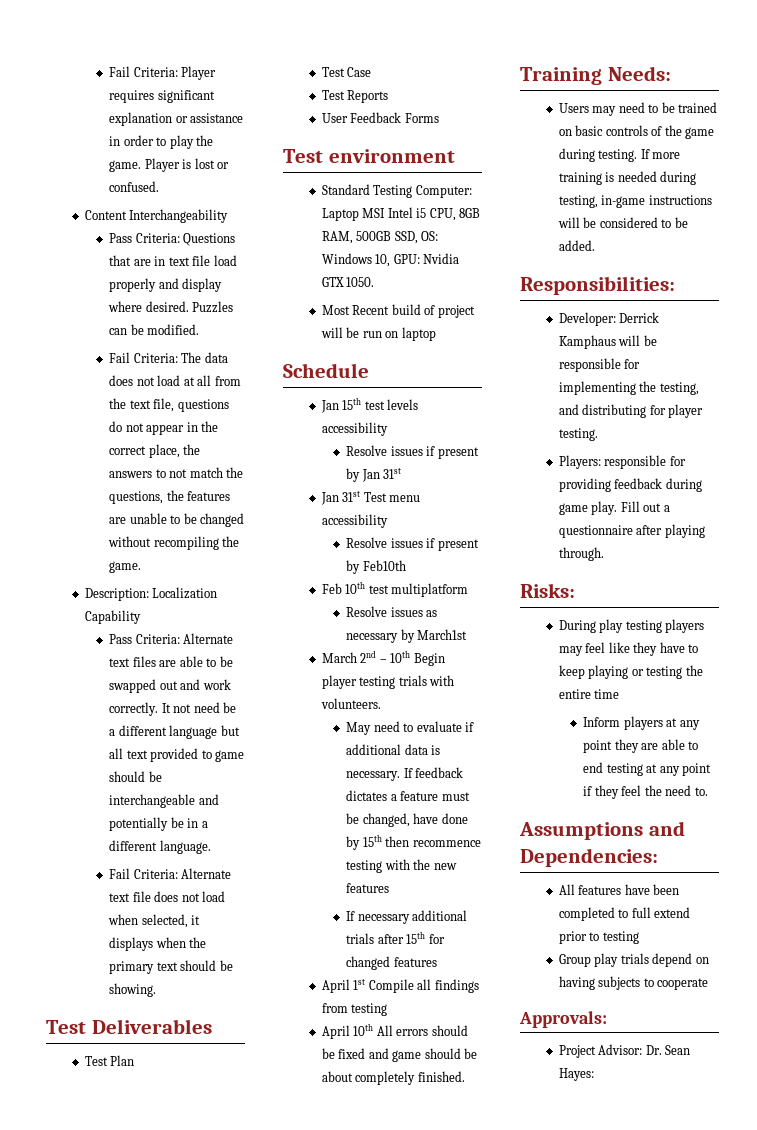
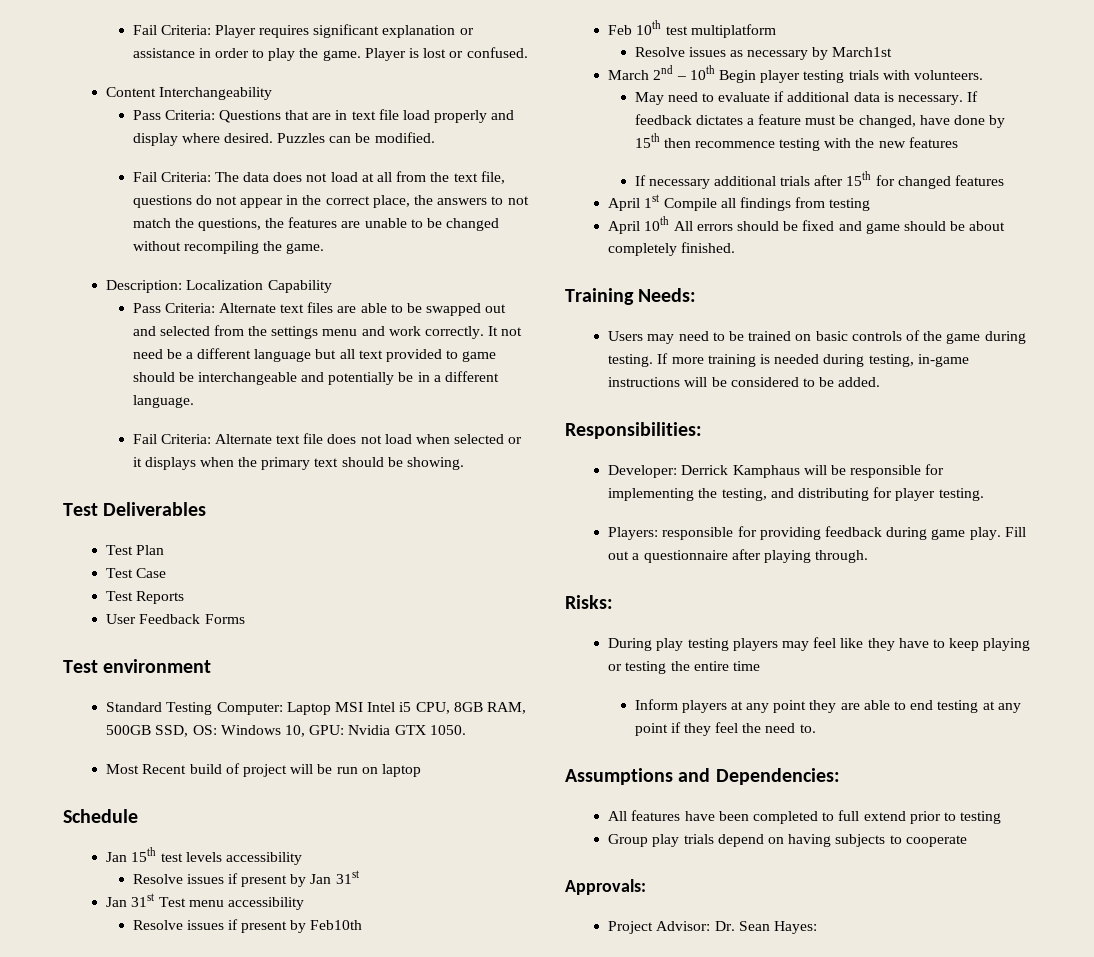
(201, 684) none -> [159,325,385,339] selected from the settings menu and
[141,914,188,928] selected, -> [454,434,523,444] selected or

